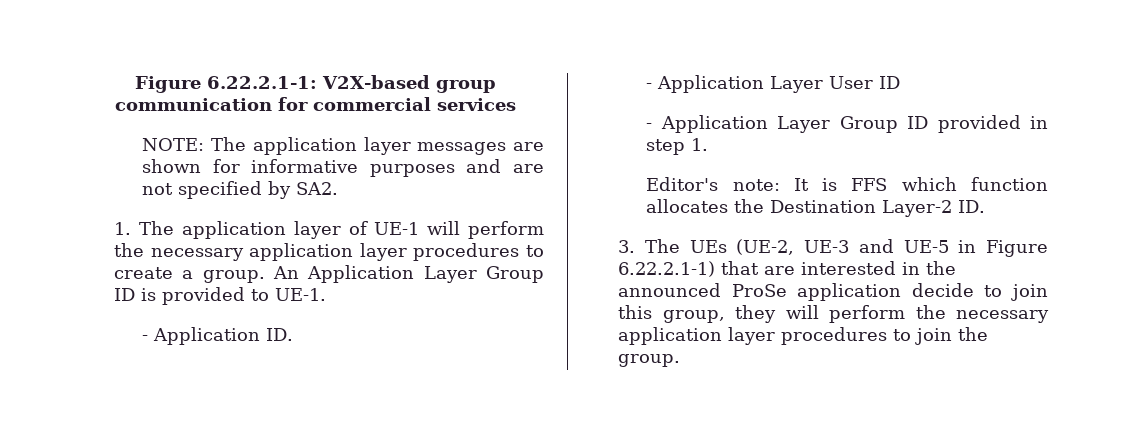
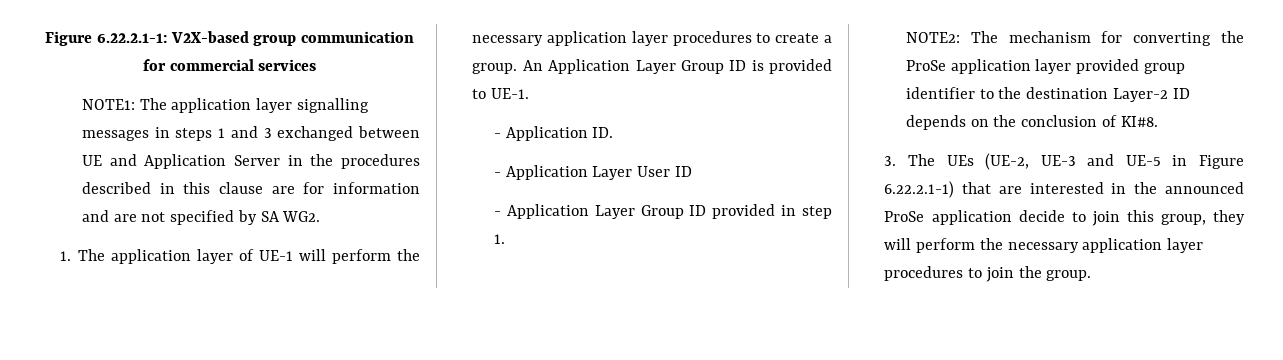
[142,137,544,155] [142,159,455,177] NOTE: The application layer messages are shown for informative purposes -> [81,98,369,113] [81,126,421,141] [81,154,420,169] [81,182,420,194] NOTE1: The application layer signalling messages in steps 1 and 3 exchanged between UE and Application Server in the procedures described in this clause are for information
[296,182,339,195] SA2. -> [260,211,321,222] SA WG2.
[646,177,1048,191] [646,199,986,217] Editor's note: It is FFS which function allocates the Destination Layer-2 ID. -> [905,31,1244,46] [905,59,1185,74] [905,87,1190,102] [905,115,1158,130] NOTE2: The mechanism for converting the ProSe application layer provided group identifier to the destination Layer-2 ID depends on the conclusion of KI#8.

